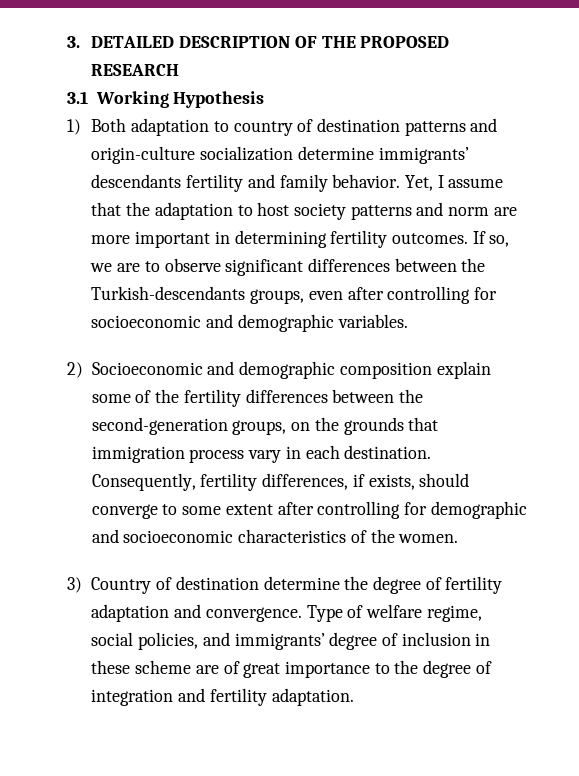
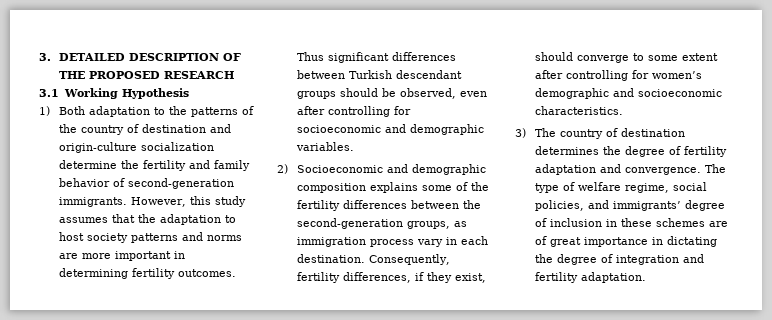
[233,118,466,136] country of destination patterns -> [168,106,254,117] [58,124,206,135] the patterns of the country of destination
[378,147,469,164] [91,174,182,188] immigrants’ descendants -> [120,160,139,169] the
[332,174,504,191] behavior. Yet, I assume -> [58,178,234,189] [58,196,246,207] [58,217,108,223] behavior of second-generation immigrants. However, this study assumes
[448,207,490,216] norm -> [206,235,242,241] norms
[472,231,510,247] [90,258,486,276] [91,286,305,304] If so, we are to observe significant differences between the Turkish-descendants groups, -> [296,52,456,63] [296,70,462,79] [296,88,456,99] Thus significant differences between Turkish descendant groups should be observed,
[436,361,491,379] explain -> [369,182,418,193] explains
[291,417,439,435] on the grounds that -> [453,221,467,227] as
[368,474,415,490] exists, -> [426,272,486,283] they exist,
(428, 508) none -> [651,71,702,79] women’s
[238,529,459,543] characteristics of the women. -> [534,106,623,115] characteristics.
[91,576,340,594] Country of destination determine -> [534,128,685,139] [534,146,599,155] The country of destination determines
[306,605,343,622] Type -> [704,164,726,173] [534,183,559,193] The type
[135,660,192,674] scheme -> [655,218,705,227] schemes
[374,663,390,674] to -> [651,236,717,247] in dictating

